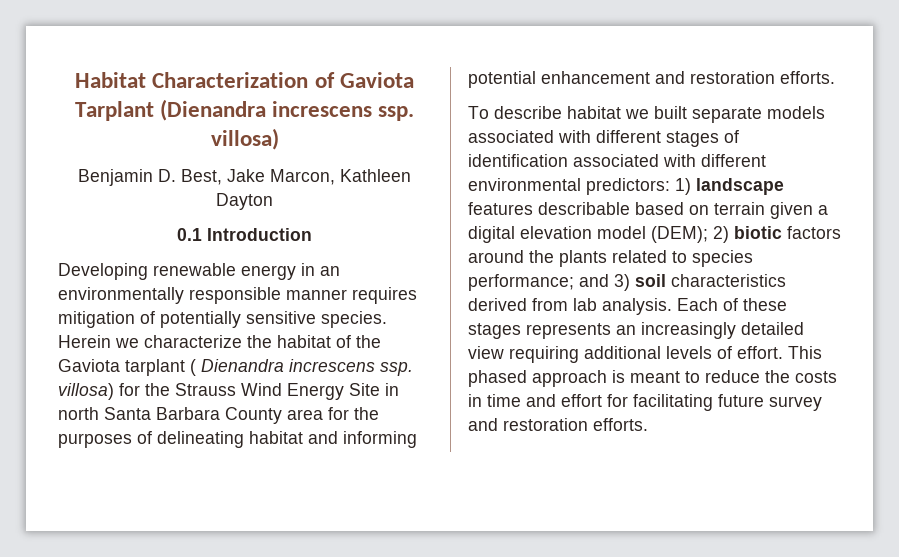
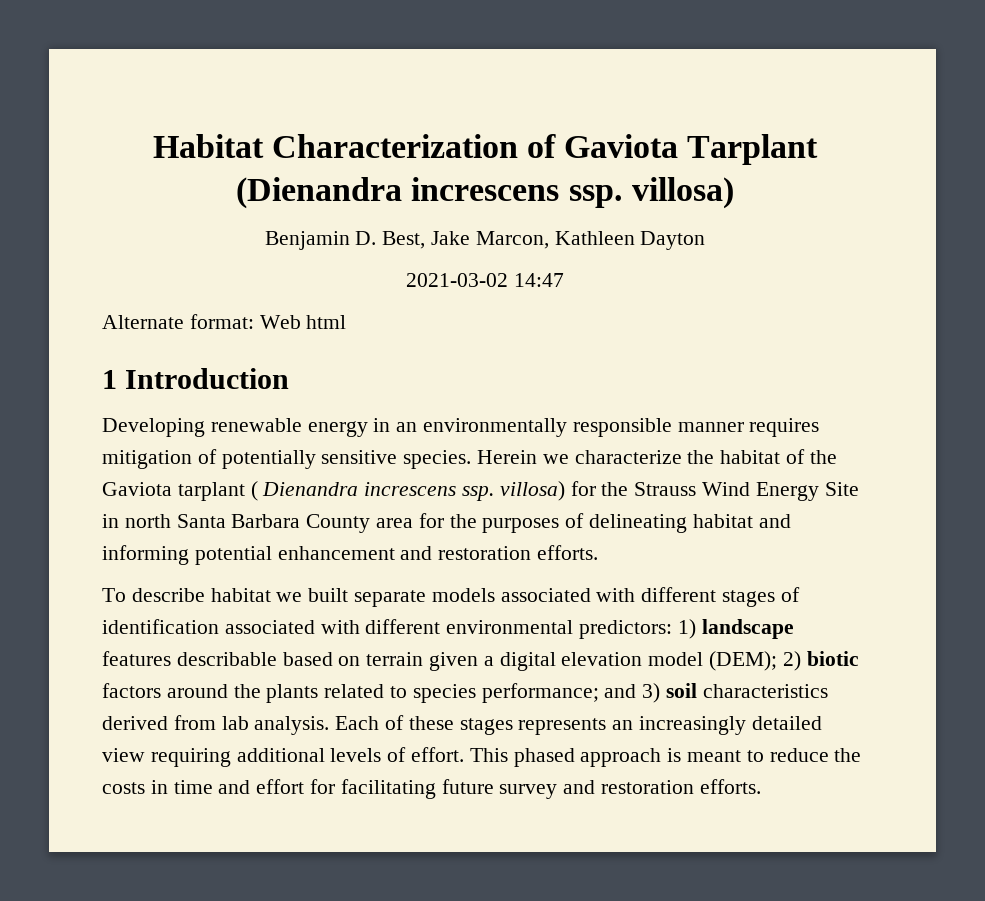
[177,228,202,241] 0.1 -> [406,273,564,287] [102,314,347,329] [102,370,117,389] 2021-03-02 14:47 // Alternate format: Web html // 1

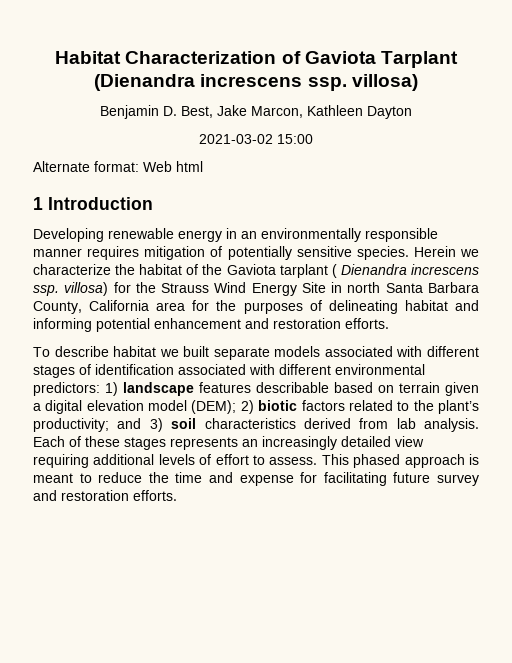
[513,273,564,287] 14:47 -> [277,134,313,144] 15:00
[306,514,371,533] County -> [33,300,150,314] County, California
[166,683,599,703] around the plants related to species performance; -> [348,400,480,414] [33,418,109,432] related to the plant’s productivity;
[411,747,465,762] effort. -> [215,454,318,465] effort to assess.
[102,780,168,794] costs in -> (169, 477) none
[256,779,305,794] effort -> [239,475,294,486] expense

